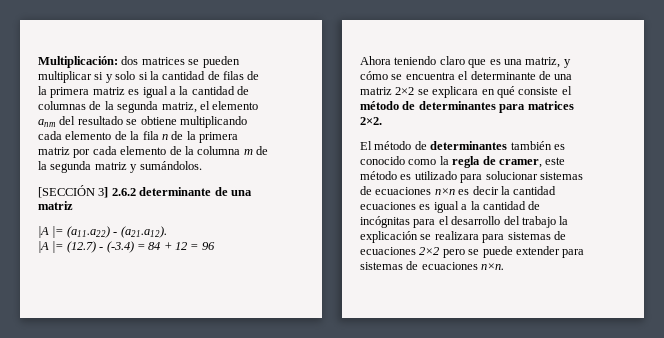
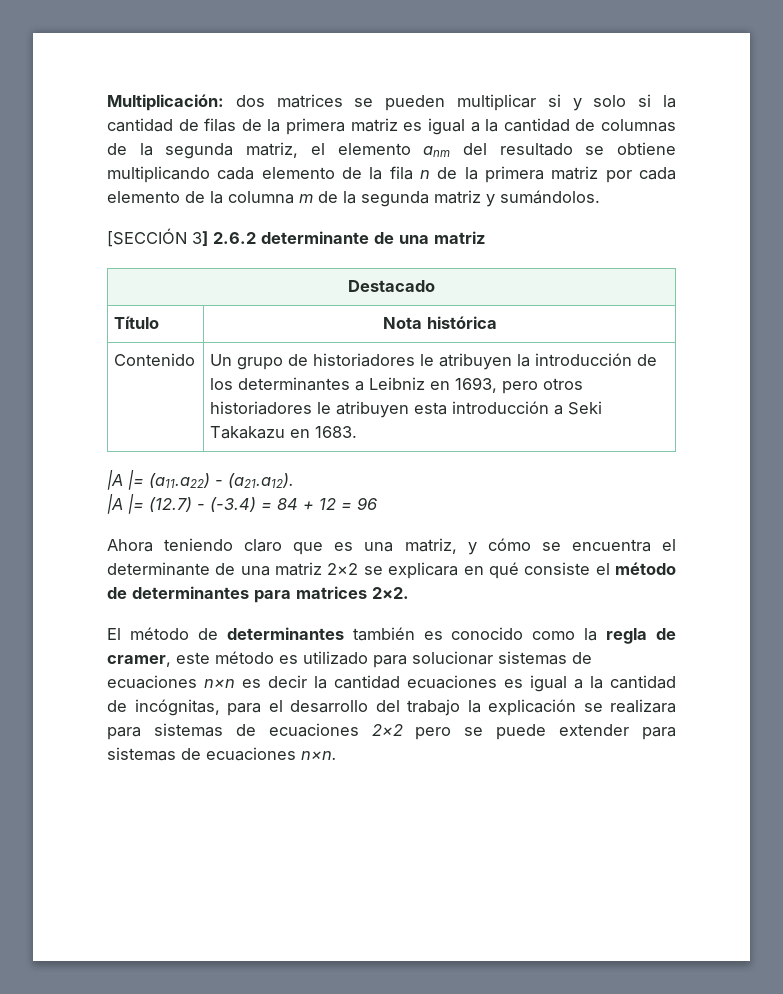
(73, 205) none -> [348,280,435,292] [114,316,160,329] [382,316,497,329] [114,353,196,366] [210,353,658,370] [210,377,584,394] [210,401,603,418] [210,426,358,439] // Destacado // Título | Nota histórica // Contenido | Un grupo de historiadores le atribuyen la introducción de los determinantes a Leibniz en 1693, pero otros historiadores le atribuyen esta introducción a Seki Takakazu en 1683.
[360,216,410,228] incógnitas -> [134,699,220,716] incógnitas,

